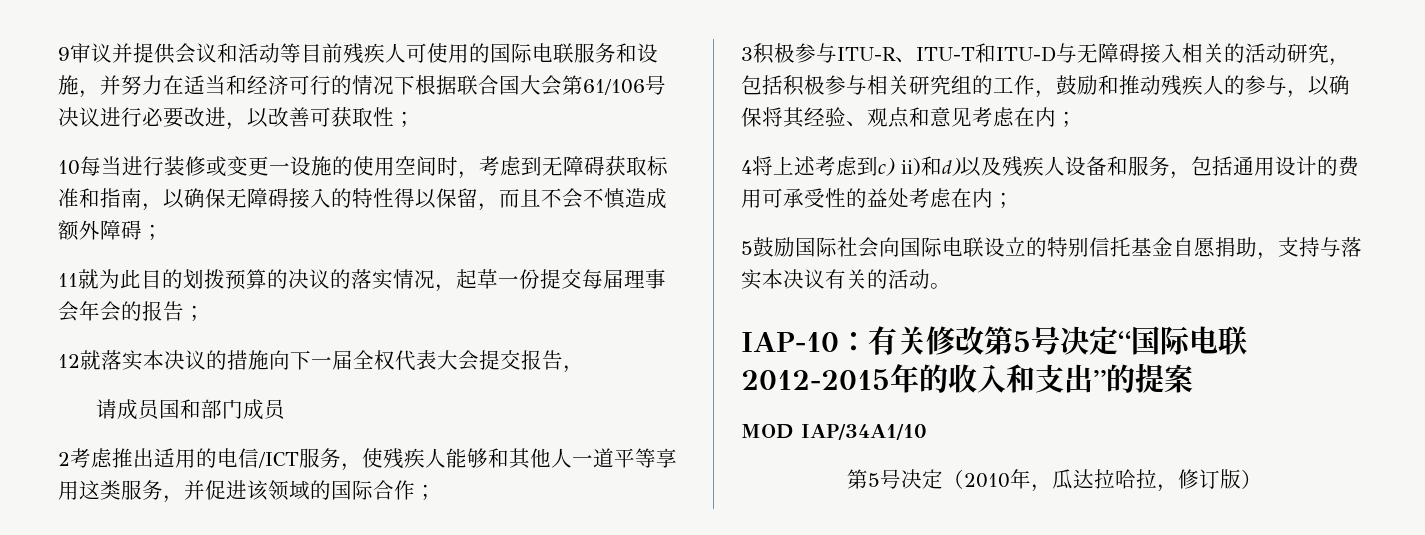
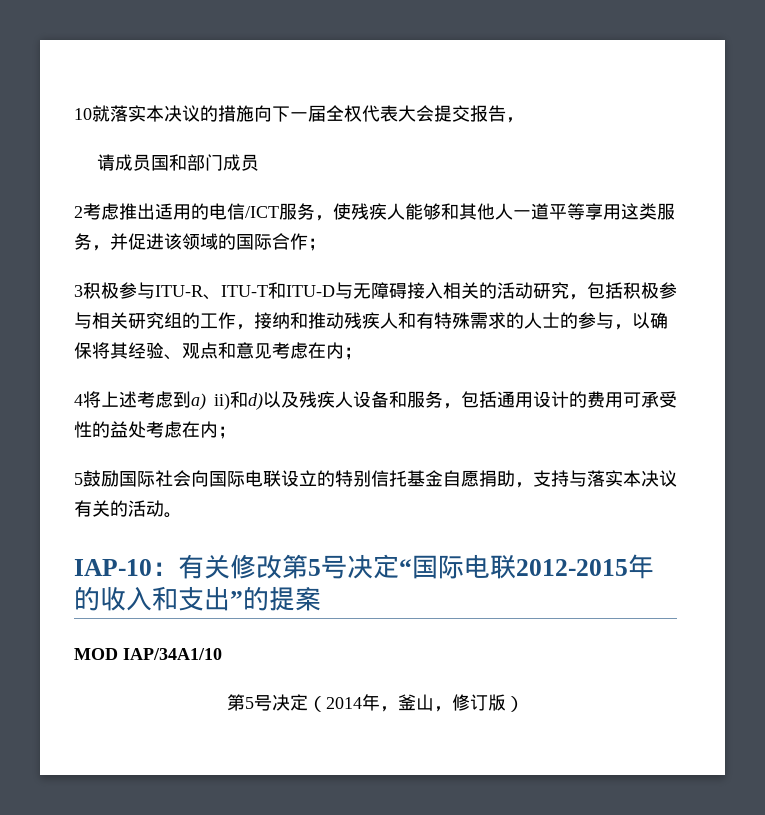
[58,43,658,64] [58,75,666,98] [58,107,415,130] [58,156,669,179] [58,188,667,211] [58,220,163,241] [58,269,666,292] [58,301,205,322] [58,354,80,368] 9审议并提供会议和活动等目前残疾人可使用的国际电联服务和设施，并努力在适当和经济可行的情况下根据联合国大会第61/106号决议进行必要改进，以改善可获取性； // 10每当进行装修或变更一设施的使用空间时，考虑到无障碍获取标准和指南，以确保无障碍接入的特性得以保留，而且不会不慎造成额外障碍； // 11就为此目的划拨预算的决议的落实情况，起草一份提交每届理事会年会的报告； // 12 -> [74,108,92,120] 10
[1056,75,1098,95] 鼓励 -> [254,312,290,329] 接纳
(1224, 85) none -> [398,312,560,329] 和有特殊需求的人士
[878,158,895,176] c) -> [191,393,206,410] a)
[963,469,1157,492] 2010年，瓜达拉哈拉 -> [326,694,434,712] 2014年，釜山

